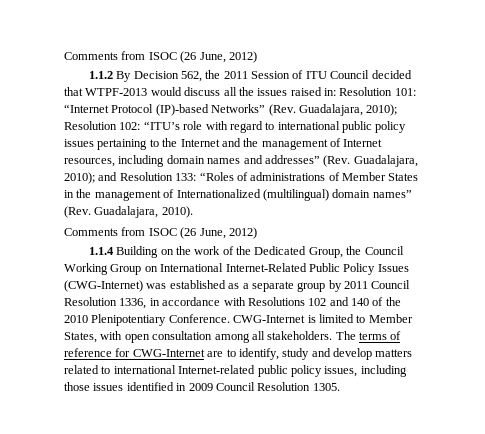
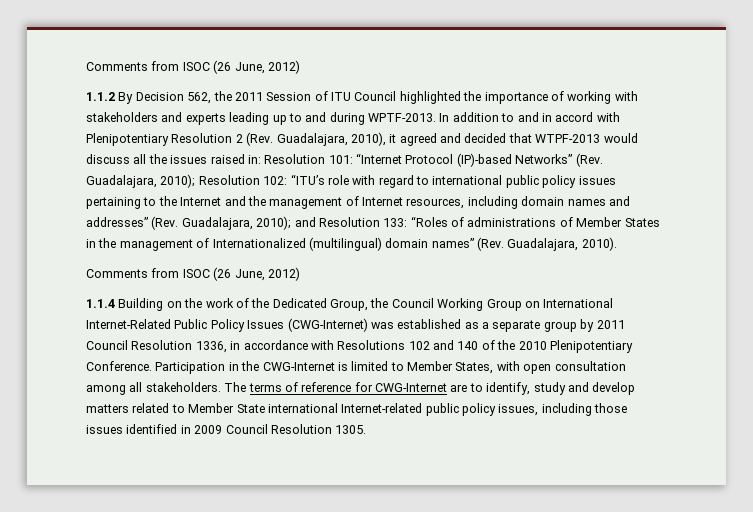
(370, 74) none -> [399,91,638,104] [86,112,620,125] [86,132,461,146] highlighted the importance of working with stakeholders and experts leading up to and during WPTF-2013. In addition to and in accord with Plenipotentiary Resolution 2 (Rev. Guadalajara, 2010), it agreed and
(230, 318) none -> [155,361,260,374] Participation in the
(111, 370) none -> [188,403,265,413] Member State

